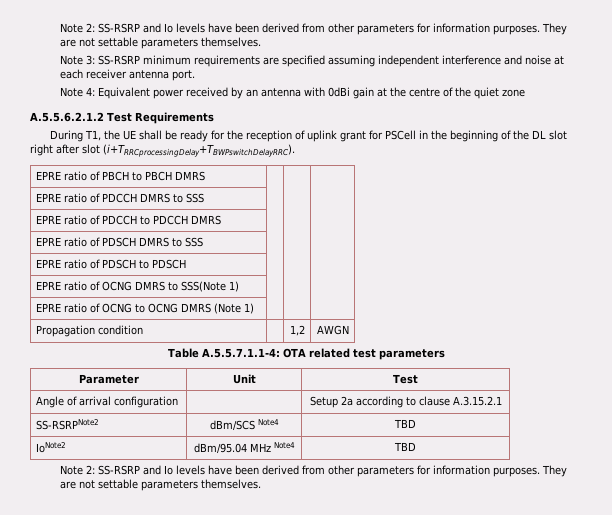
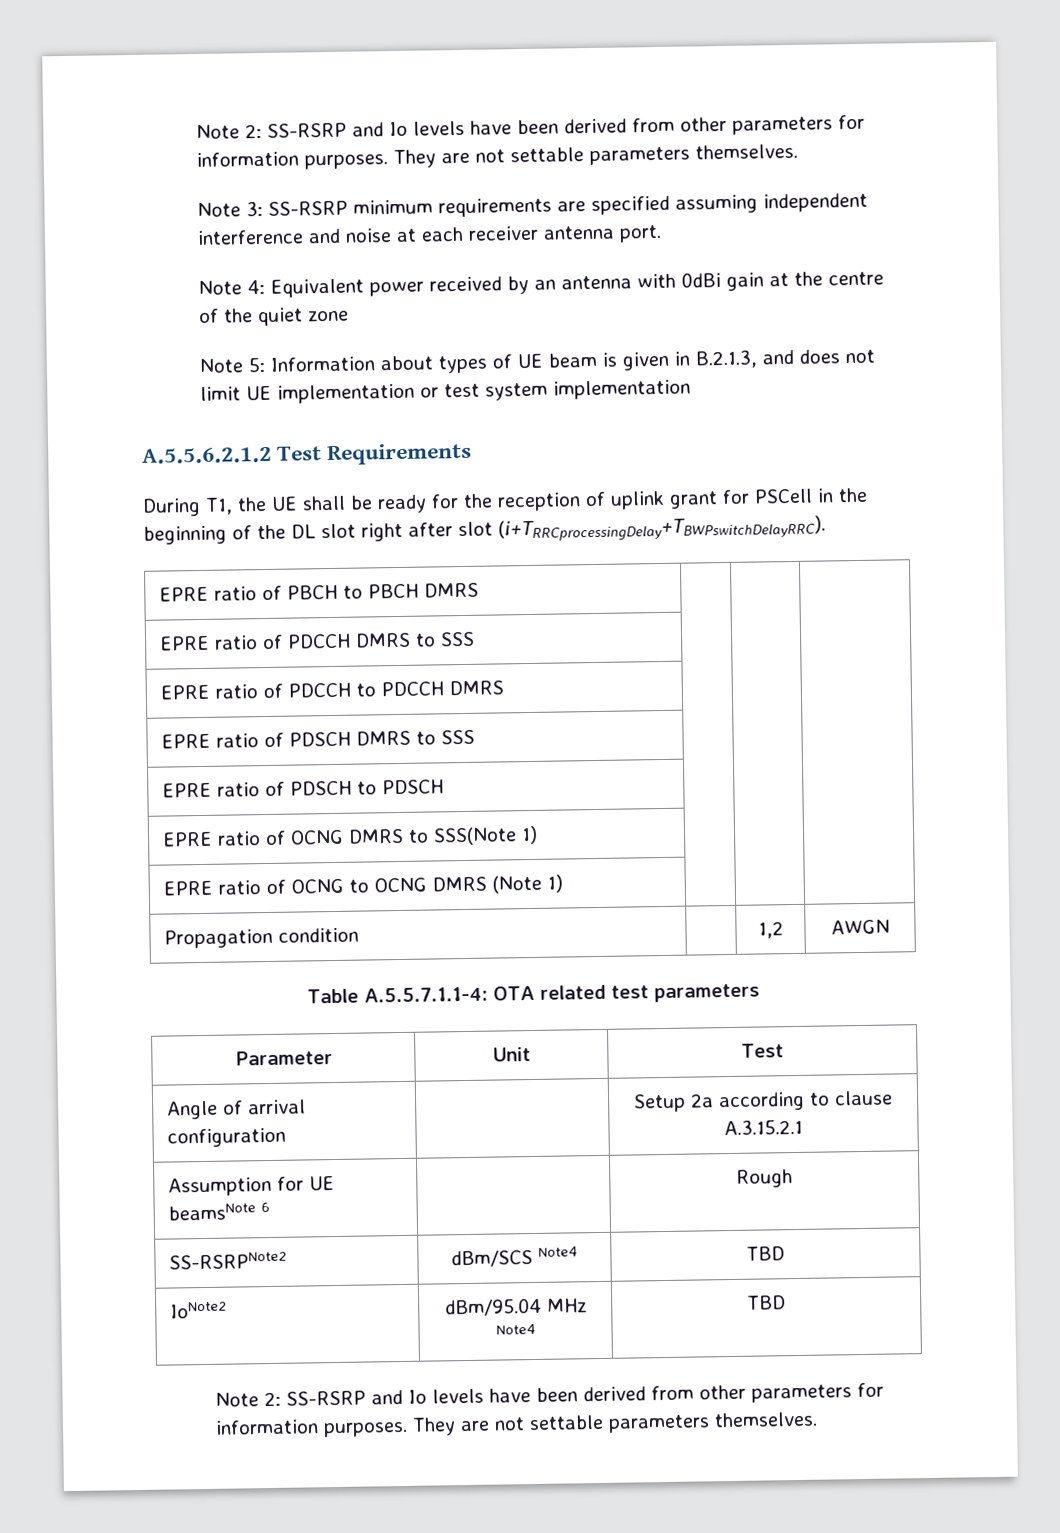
(525, 93) none -> [199,349,876,374] [200,379,692,404] // Note 5: Information about types of UE beam is given in B.2.1.3, and does not limit UE implementation or test system implementation
(502, 401) none -> [168,1176,336,1197] [168,1201,271,1221] [736,1169,794,1188] // Assumption for UE beamsNote 6 | | Rough

